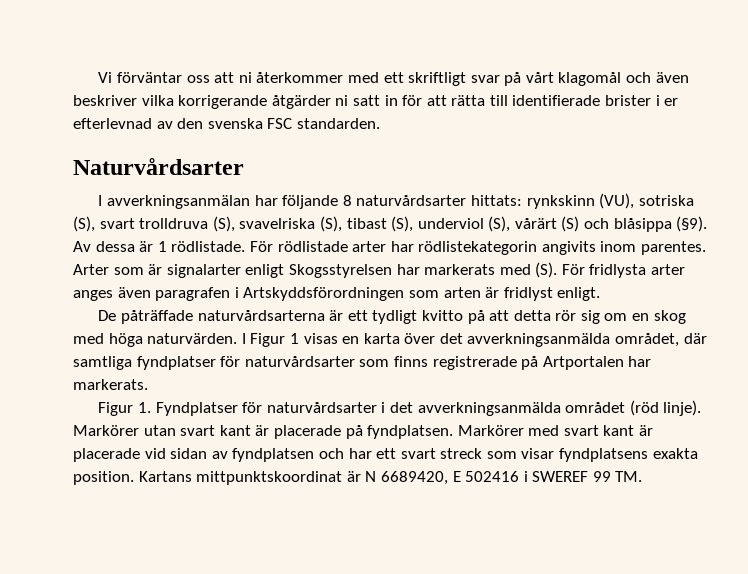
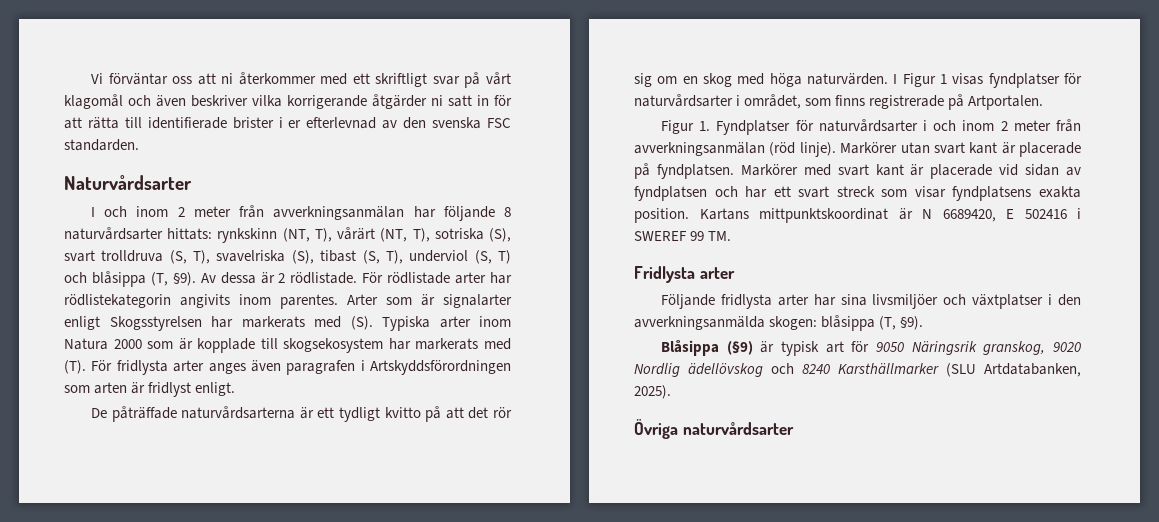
(103, 200) none -> [104,205,265,218] och inom 2 meter från
[599,193,635,209] (VU), -> [282,227,430,242] (NT, T), vårärt (NT, T),
[212,216,235,232] (S), -> [169,250,211,264] (S, T),
[391,216,708,232] (S), underviol (S), vårärt (S) och blåsippa (§9). -> [362,250,512,264] [64,271,196,287] (S, T), underviol (S, T) och blåsippa (T, §9).
[157,241,167,252] 1 -> [278,273,286,283] 2
(558, 270) none -> [382,316,511,331] [64,338,511,353] [64,360,86,374] Typiska arter inom Natura 2000 som är kopplade till skogsekosystem har markerats med (T).
[513,310,551,321] detta -> [468,407,489,419] det
[342,333,707,347] [73,356,132,370] en karta över det avverkningsanmälda området, där samtliga -> (984, 79) none
(355, 361) none -> [736,94,802,109] i området,
[542,356,652,370] [73,379,148,390] Artportalen har markerats. -> [968,95,1044,110] Artportalen.
[389,402,626,416] det avverkningsanmälda området -> [933,119,1081,132] [634,142,765,156] och inom 2 meter från avverkningsanmälan
(643, 476) none -> [634,266,735,283] [661,294,1081,309] [634,315,924,331] [661,340,1081,356] [634,363,1081,377] [634,385,671,399] [634,419,794,439] // Fridlysta arter // Följande fridlysta arter har sina livsmiljöer och växtplatser i den avverkningsanmälda skogen: blåsippa (T, §9). // Blåsippa (§9) är typisk art för 9050 Näringsrik granskog, 9020 Nordlig ädellövskog och 8240 Karsthällmarker (SLU Artdatabanken, 2025). // Övriga naturvårdsarter

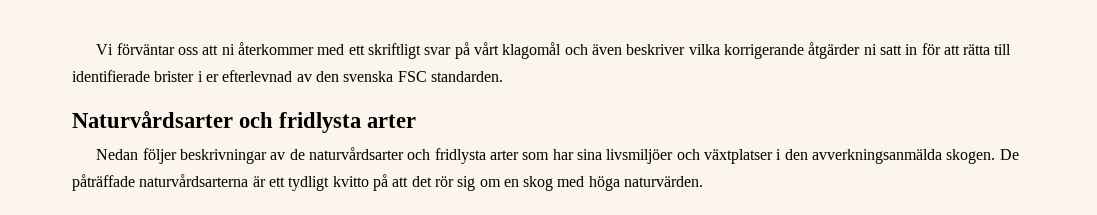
[91,205,511,221] [64,227,512,243] [64,250,512,264] [64,271,512,287] [64,294,512,309] [64,316,511,331] [64,338,511,353] [64,360,511,375] [64,382,236,397] // I och inom 2 meter från avverkningsanmälan har följande 8 naturvårdsarter hittats: rynkskinn (NT, T), vårärt (NT, T), sotriska (S), svart trolldruva (S, T), svavelriska (S), tibast (S, T), underviol (S, T) och blåsippa (T, §9). Av dessa är 2 rödlistade. För rödlistade arter har rödlistekategorin angivits inom parentes. Arter som är signalarter enligt Skogsstyrelsen har markerats med (S). Typiska arter inom Natura 2000 som är kopplade till skogsekosystem har markerats med (T). För fridlysta arter anges även paragrafen i Artskyddsförordningen som arten är fridlyst enligt. // -> [239,112,417,133] [96,147,996,164] och fridlysta arter // Nedan följer beskrivningar av de naturvårdsarter och fridlysta arter som har sina livsmiljöer och växtplatser i den avverkningsanmälda skogen.
[893,73,1082,88] [634,94,1044,110] [661,119,1081,135] [634,142,1081,157] [634,163,1081,179] [634,186,1081,201] [634,208,1081,223] [634,231,732,241] [634,266,735,283] [661,294,1081,309] [634,315,924,331] [661,340,1081,356] [634,363,1081,377] [634,385,671,399] [634,419,794,439] I Figur 1 visas fyndplatser för naturvårdsarter i området, som finns registrerade på Artportalen. // Figur 1. Fyndplatser för naturvårdsarter i och inom 2 meter från avverkningsanmälan (röd linje). Markörer utan svart kant är placerade på fyndplatsen. Markörer med svart kant är placerade vid sidan av fyndplatsen och har ett svart streck som visar fyndplatsens exakta position. Kartans mittpunktskoordinat är N 6689420, E 502416 i SWEREF 99 TM. // Fridlysta arter // Följande fridlysta arter har sina livsmiljöer och växtplatser i den avverkningsanmälda skogen: blåsippa (T, §9). // Blåsippa (§9) är typisk art för 9050 Näringsrik granskog, 9020 Nordlig ädellövskog och 8240 Karsthällmarker (SLU Artdatabanken, 2025). // Övriga naturvårdsarter -> (704, 181) none

